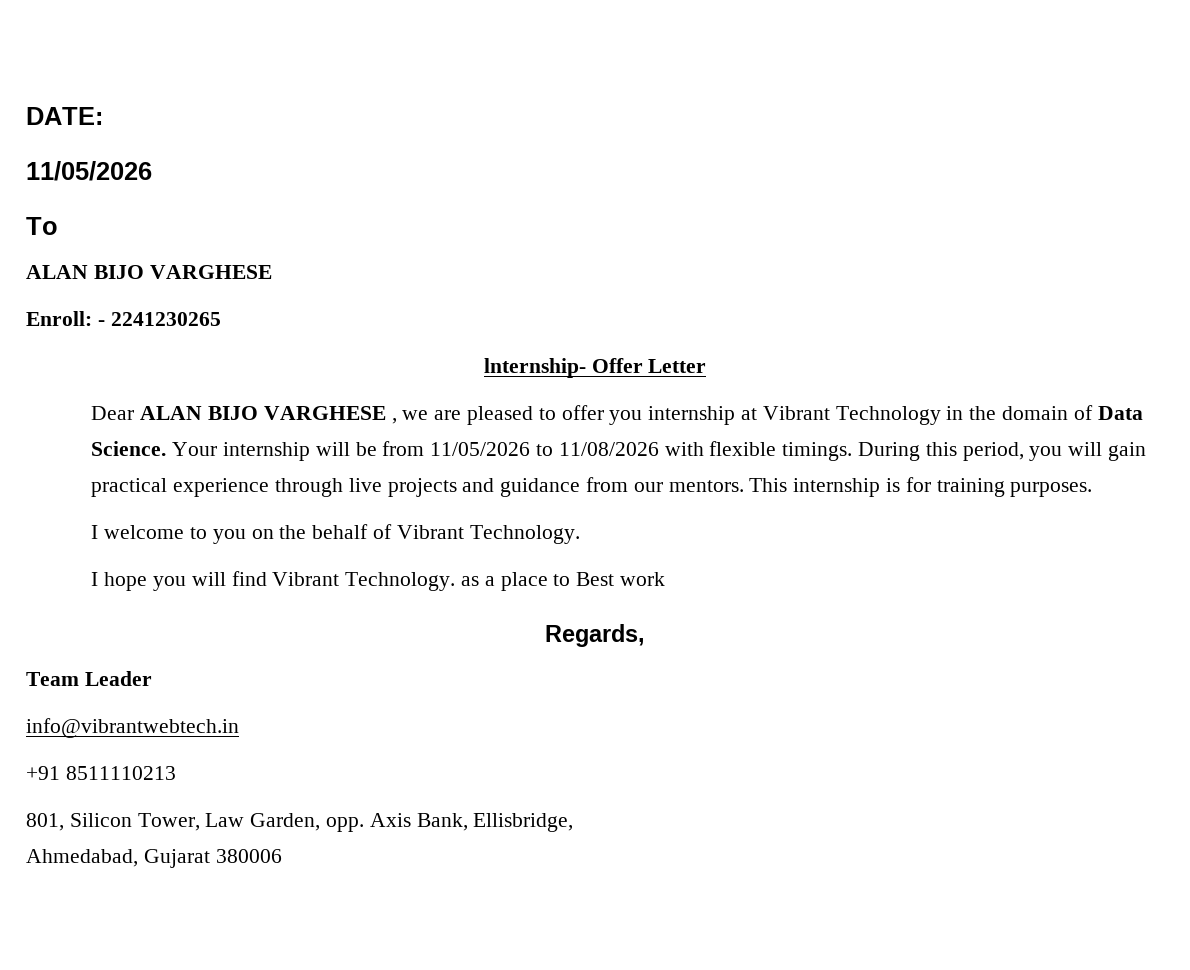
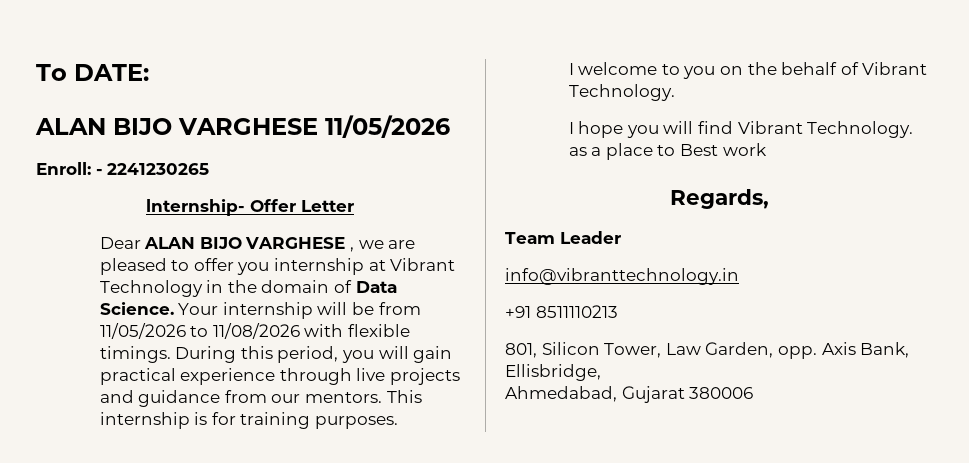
(26, 116) none -> [36,64,67,81] To
[26,161,152,181] [26,217,58,235] [26,265,272,279] // 11/05/2026 // To // ALAN BIJO VARGHESE -> [35,115,450,138] // ALAN BIJO VARGHESE 11/05/2026
[26,718,239,738] info@vibrantwebtech.in -> [505,268,739,285] info@vibranttechnology.in

